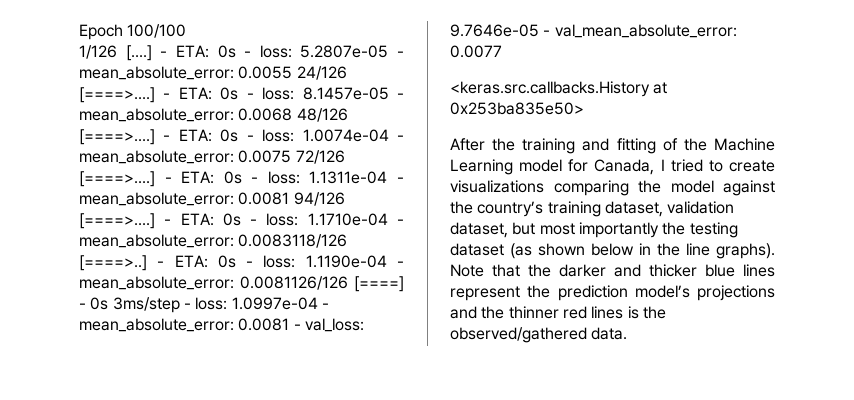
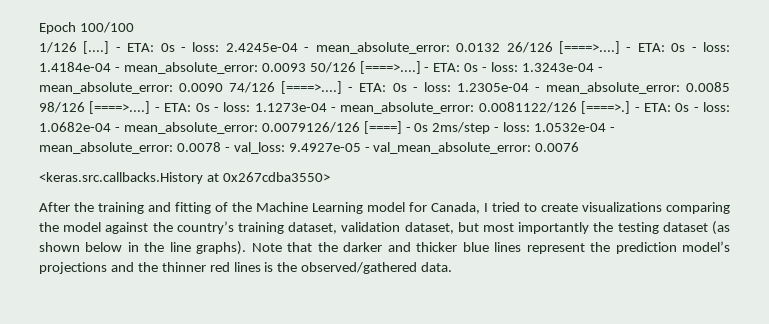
[300,45,404,58] [79,66,347,80] [79,87,404,103] [79,108,348,122] [79,129,404,145] [79,150,345,164] [79,171,404,187] [79,192,345,206] [79,213,404,229] [79,234,348,248] [79,255,404,271] [79,276,348,290] 5.2807e-05 - mean_absolute_error: 0.0055 24/126 [====>....] - ETA: 0s - loss: 8.1457e-05 - mean_absolute_error: 0.0068 48/126 [====>....] - ETA: 0s - loss: 1.0074e-04 - mean_absolute_error: 0.0075 72/126 [====>....] - ETA: 0s - loss: 1.1311e-04 - mean_absolute_error: 0.0081 94/126 [====>....] - ETA: 0s - loss: 1.1710e-04 - mean_absolute_error: 0.0083118/126 [====>..] - ETA: 0s - loss: 1.1190e-04 - mean_absolute_error: 0.0081126/126 -> [225,41,730,54] [39,61,603,74] [39,81,730,94] [39,101,730,114] [39,122,360,134] 2.4245e-04 - mean_absolute_error: 0.0132 26/126 [====>....] - ETA: 0s - loss: 1.4184e-04 - mean_absolute_error: 0.0093 50/126 [====>....] - ETA: 0s - loss: 1.3243e-04 - mean_absolute_error: 0.0090 74/126 [====>....] - ETA: 0s - loss: 1.2305e-04 - mean_absolute_error: 0.0085 98/126 [====>....] - ETA: 0s - loss: 1.1273e-04 - mean_absolute_error: 0.0081122/126 [====>.] - ETA: 0s - loss: 1.0682e-04 - mean_absolute_error: 0.0079126/126
[112,297,329,313] [79,318,290,332] 3ms/step - loss: 1.0997e-04 - mean_absolute_error: 0.0081 -> [432,122,616,134] [39,142,221,154] 2ms/step - loss: 1.0532e-04 - mean_absolute_error: 0.0078
[450,24,539,37] 9.7646e-05 -> [288,143,361,152] 9.4927e-05
[450,45,502,58] 0.0077 -> [535,142,580,152] 0.0076
[450,102,584,115] 0x253ba835e50> -> [222,172,330,182] 0x267cdba3550>

